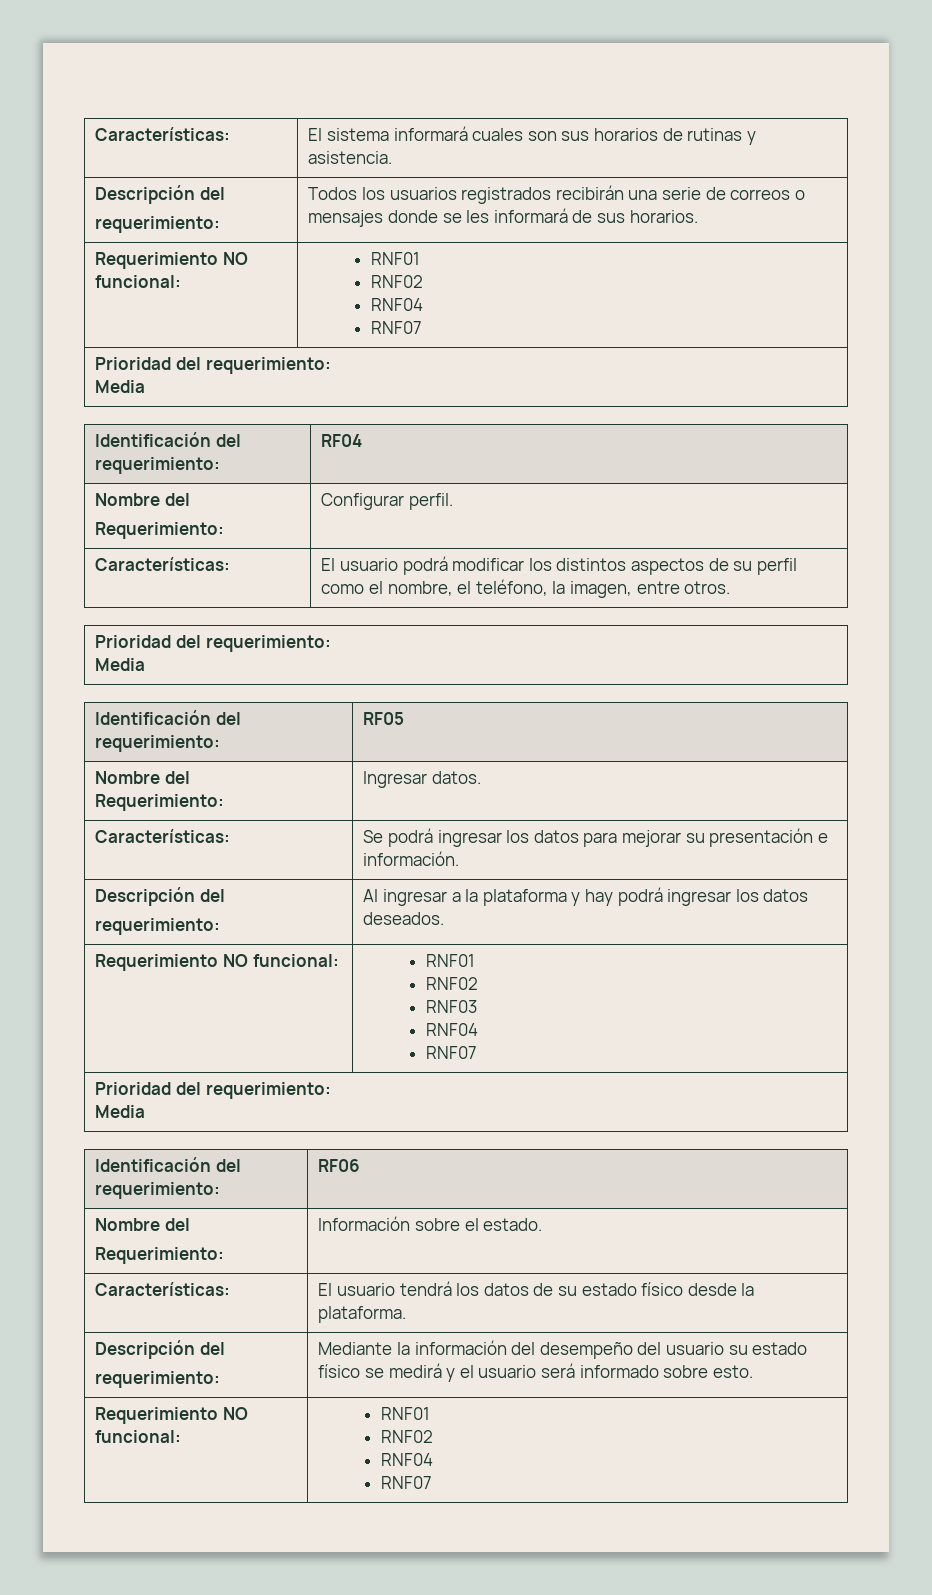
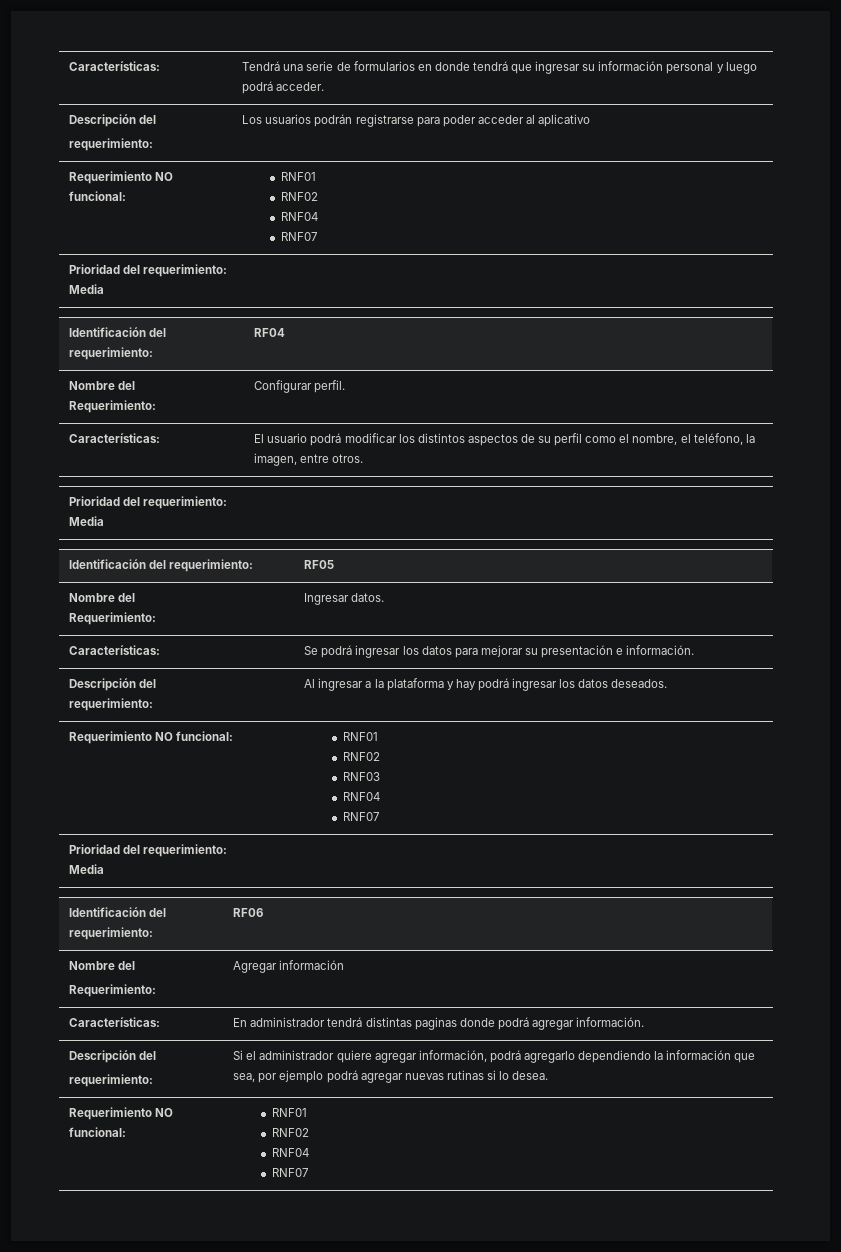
[95,127,231,141] [308,126,756,145] [308,151,393,164] [95,185,226,204] [95,216,221,233] [308,185,805,204] [308,208,698,227] Características: | El sistema informará cuales son sus horarios de rutinas y asistencia. // Descripción del // requerimiento: | Todos los usuarios registrados recibirán una serie de correos o mensajes donde se les informará de sus horarios. -> [69,61,161,71] [242,61,757,74] [242,81,325,94] [69,114,157,127] [69,138,154,151] [242,114,591,127] Características: | Tendrá una serie de formularios en donde tendrá que ingresar su información personal y luego podrá acceder. // Descripción del // requerimiento: | Los usuarios podrán registrarse para poder acceder al aplicativo
[318,1216,543,1231] [95,1282,231,1296] [318,1281,755,1296] [318,1306,407,1323] [95,1340,226,1359] [95,1371,221,1388] [318,1340,808,1359] [318,1363,753,1382] Información sobre el estado. // Características: | El usuario tendrá los datos de su estado físico desde la plataforma. // Descripción del // requerimiento: | Mediante la información del desempeño del usuario su estado físico se medirá y el usuario será informado sobre esto. -> [233,960,345,973] [69,1017,161,1027] [233,1017,645,1030] [69,1050,157,1063] [69,1074,154,1087] [233,1050,756,1063] [233,1070,549,1083] Agregar información // Características: | En administrador tendrá distintas paginas donde podrá agregar información. // Descripción del // requerimiento: | Si el administrador quiere agregar información, podrá agregarlo dependiendo la información que sea, por ejemplo podrá agregar nuevas rutinas si lo desea.

